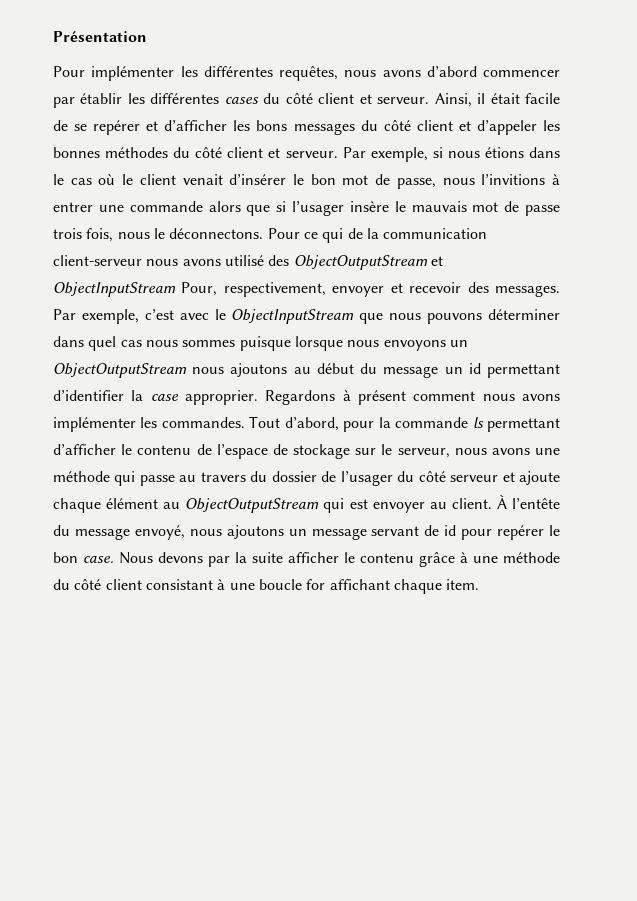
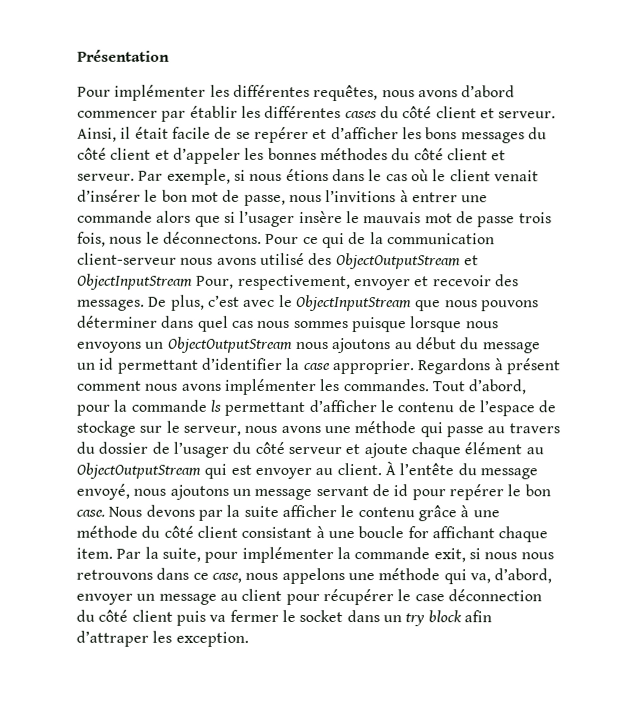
[53,309,139,324] Par exemple, -> [148,294,205,311] De plus,
(480, 584) none -> [116,546,554,564] [76,567,553,585] [76,588,542,606] [76,609,492,627] [76,630,249,647] Par la suite, pour implémenter la commande exit, si nous nous retrouvons dans ce case, nous appelons une méthode qui va, d’abord, envoyer un message au client pour récupérer le case déconnection du côté client puis va fermer le socket dans un try block afin d’attraper les exception.

